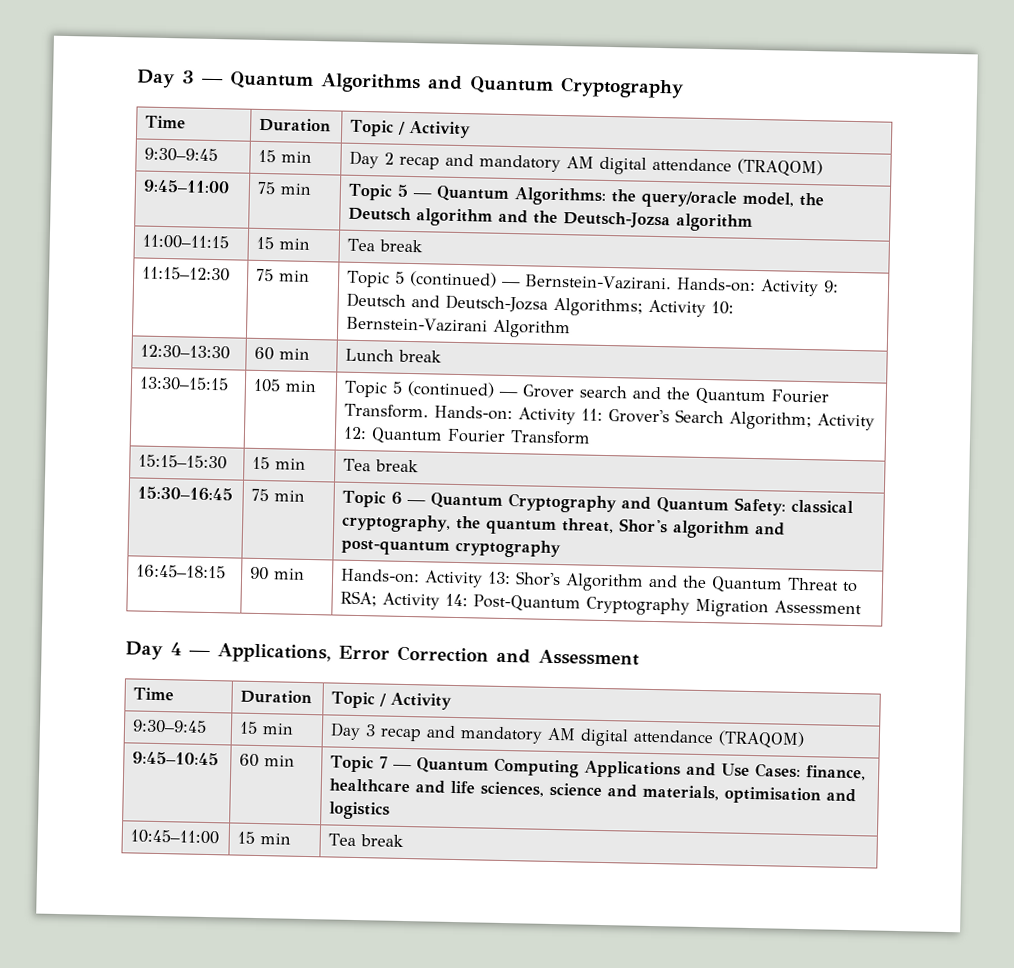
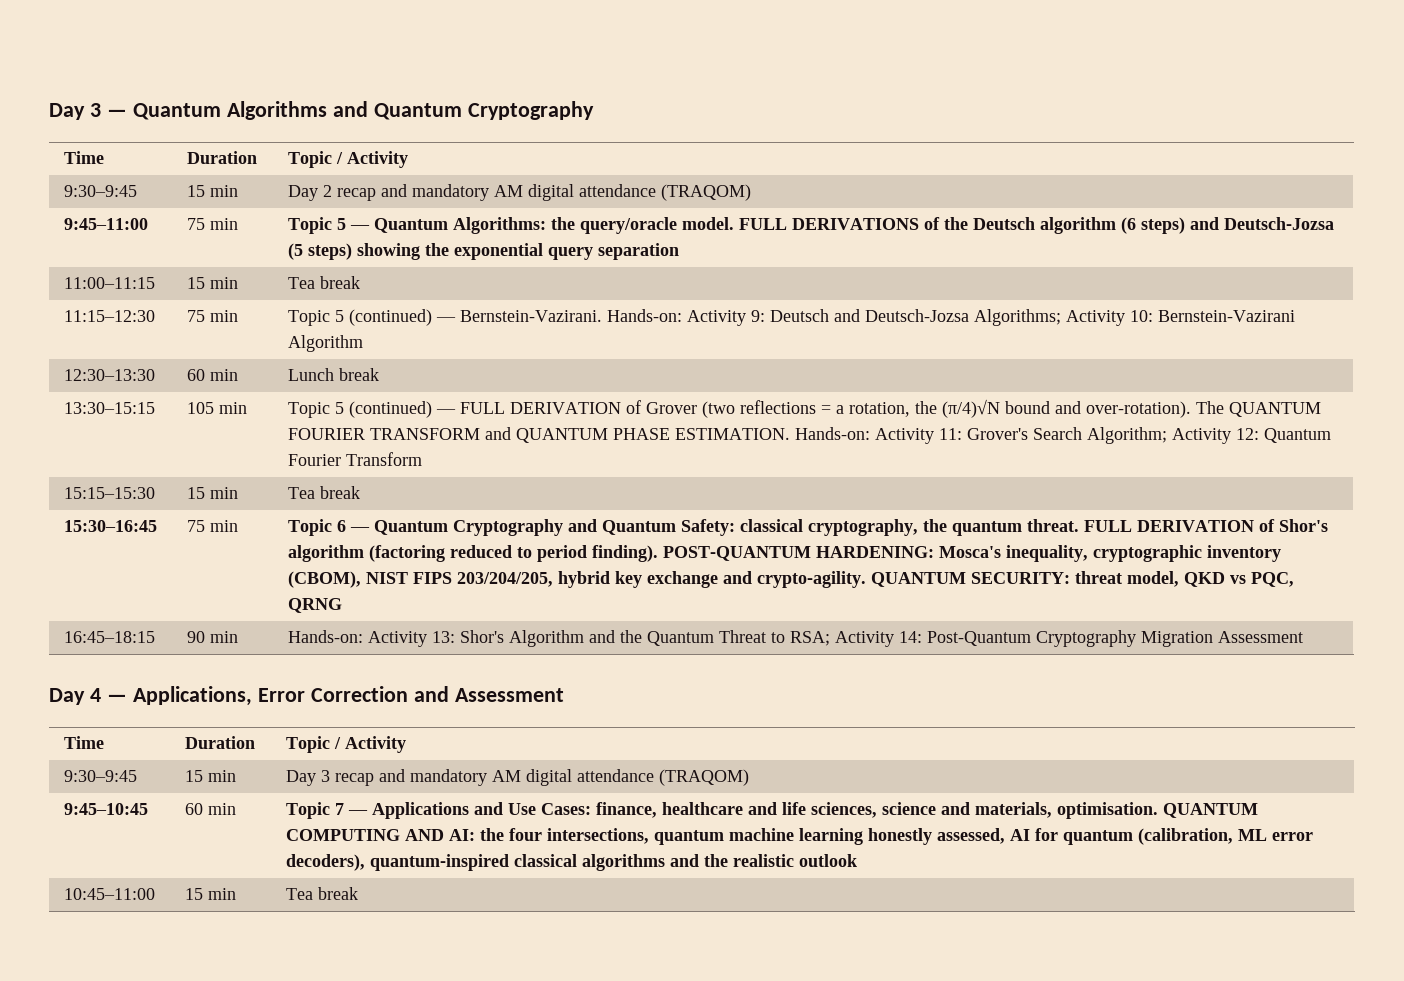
[742,191,825,207] [348,206,754,232] model, the Deutsch algorithm and the Deutsch-Jozsa algorithm -> [681,217,1334,234] [287,243,679,260] model. FULL DERIVATIONS of the Deutsch algorithm (6 steps) and Deutsch-Jozsa (5 steps) showing the exponential query separation
[522,384,830,405] [344,403,430,419] Grover search and the Quantum Fourier Transform. -> [459,399,1321,418] [287,427,790,443] FULL DERIVATION of Grover (two reflections = a rotation, the (π/4)√N bound and over-rotation). The QUANTUM FOURIER TRANSFORM and QUANTUM PHASE ESTIMATION.
[562,518,786,539] [341,538,562,559] threat, Shor's algorithm and post-quantum cryptography -> [1026,519,1328,532] [287,545,1281,562] [287,571,1294,588] [287,598,342,613] threat. FULL DERIVATION of Shor's algorithm (factoring reduced to period finding). POST-QUANTUM HARDENING: Mosca's inequality, cryptographic inventory (CBOM), NIST FIPS 203/204/205, hybrid key exchange and crypto-agility. QUANTUM SECURITY: threat model, QKD vs PQC, QRNG
[416,757,580,778] Quantum Computing -> (368, 812) none
[724,786,857,805] [329,801,391,820] optimisation and logistics -> [1056,802,1258,819] [285,828,1313,845] [285,854,857,871] optimisation. QUANTUM COMPUTING AND AI: the four intersections, quantum machine learning honestly assessed, AI for quantum (calibration, ML error decoders), quantum-inspired classical algorithms and the realistic outlook

